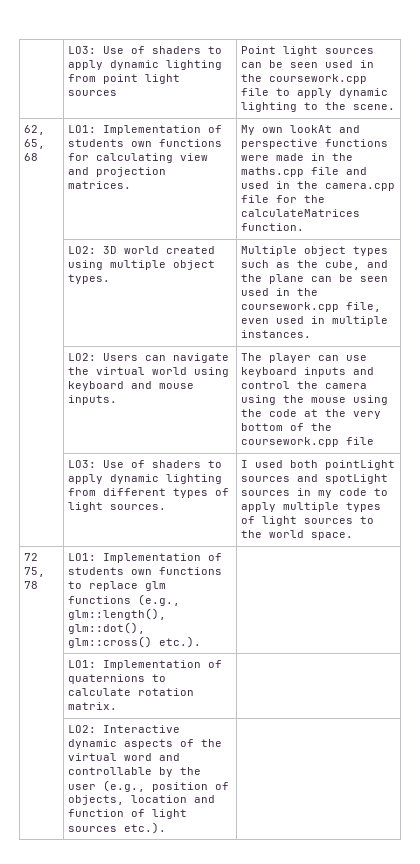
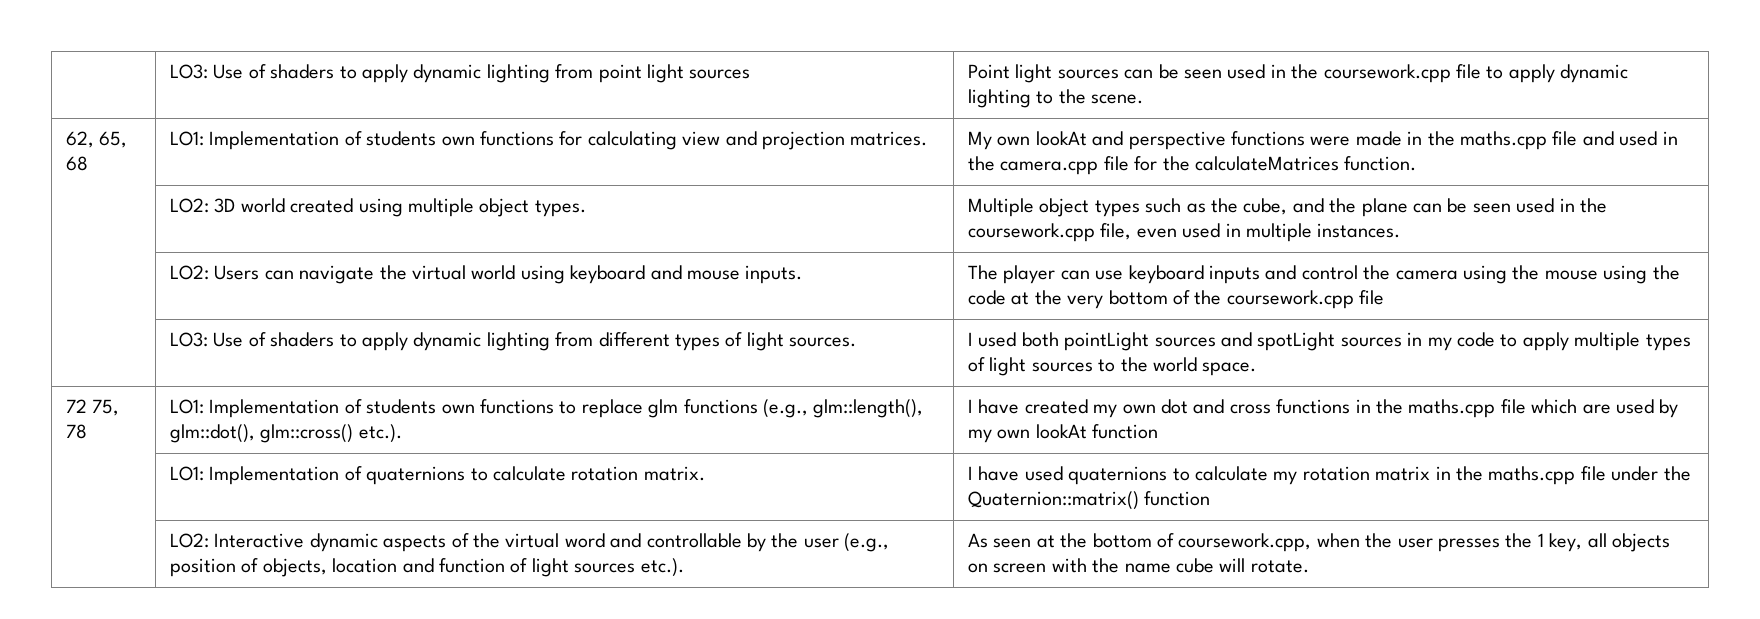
(201, 642) none -> [967,399,1679,418] [967,424,1159,443] I have created my own dot and cross functions in the maths.cpp file which are used by my own lookAt function
(117, 706) none -> [967,466,1691,485] [967,491,1211,510] I have used quaternions to calculate my rotation matrix in the maths.cpp file under the Quaternion::matrix() function
(166, 828) none -> [967,533,1670,552] [967,558,1309,573] As seen at the bottom of coursework.cpp, when the user presses the 1 key, all objects on screen with the name cube will rotate.

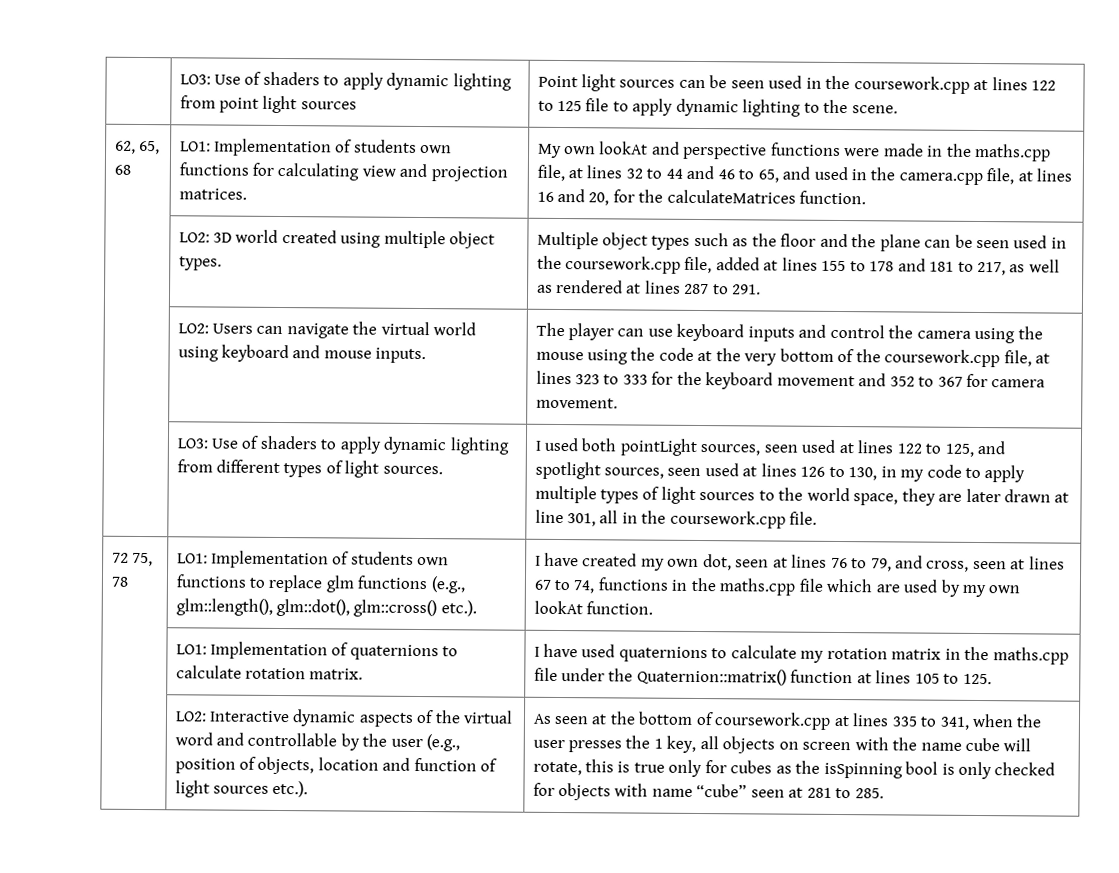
(1451, 73) none -> [973,77,1057,91] [537,100,583,112] at lines 122 to 125
[1552,131,1578,146] file -> [536,164,779,183] file, at lines 32 to 44 and 46 to 65,
[1103,156,1129,171] file -> [986,168,1073,185] [536,188,610,206] file, at lines 16 and 20,
[1243,198,1288,215] cube, -> [780,233,817,247] floor
[1136,223,1401,242] even used in multiple instances. -> [715,257,1060,276] [536,279,762,295] added at lines 155 to 178 and 181 to 217, as well as rendered at lines 287 to 291.
[1359,290,1385,305] file -> [1003,350,1051,367] [535,370,1046,390] [535,397,618,409] file, at lines 323 to 333 for the keyboard movement and 352 to 367 for camera movement.
[1154,332,1402,351] sources and spotLight sources -> [700,439,1006,457] [534,461,878,481] sources, seen used at lines 122 to 125, and spotlight sources, seen used at lines 126 to 130,
[1202,362,1257,376] space. -> [853,488,1070,506] [534,509,818,529] space, they are later drawn at line 301, all in the coursework.cpp file.
[1160,399,1271,414] dot and cross -> [702,554,1065,572] [533,579,595,594] dot, seen at lines 76 to 79, and cross, seen at lines 67 to 74,
[1092,424,1159,439] function -> [586,601,654,615] function.
(1211, 498) none -> [856,670,992,685] at lines 105 to 125.
[1178,533,1312,552] coursework.cpp, -> [714,712,970,730] coursework.cpp at lines 335 to 341,
[1250,560,1309,573] rotate. -> [532,759,1056,780] [532,782,884,801] rotate, this is true only for cubes as the isSpinning bool is only checked for objects with name “cube” seen at 281 to 285.

